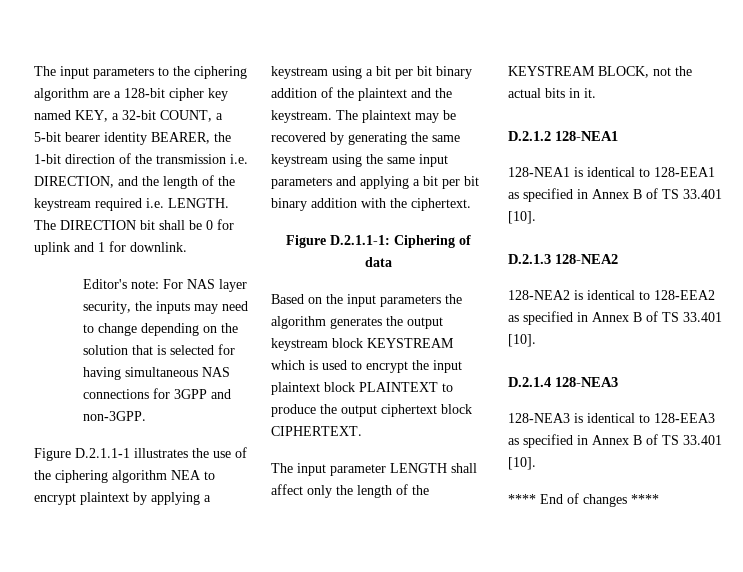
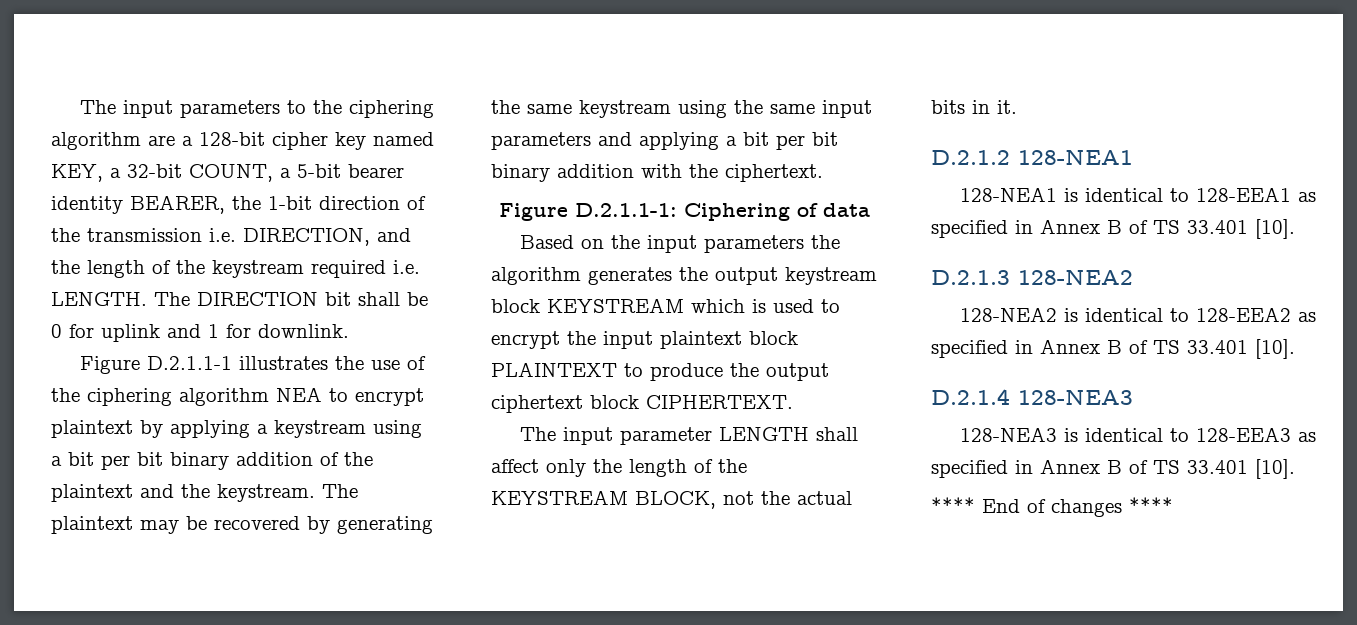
[82,279,247,292] [82,301,248,314] [82,323,238,336] [82,344,235,355] [82,367,230,380] [82,388,231,399] [82,411,146,421] // Editor's note: For NAS layer security, the inputs may need to change depending on the solution that is selected for having simultaneous NAS connections for 3GPP and non-3GPP. -> (349, 331) none

